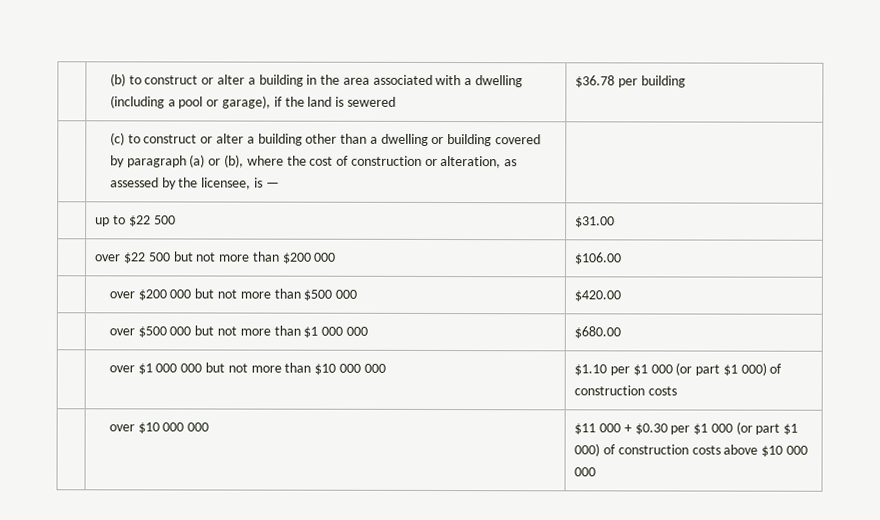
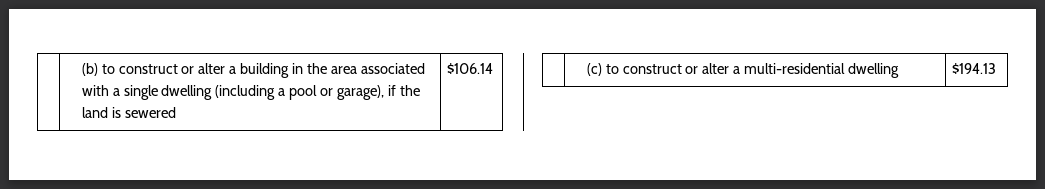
(473, 82) none -> [123,85,158,100] single
[575,75,686,88] $36.78 per building -> [447,63,494,74] $106.14
[257,133,541,147] [109,154,518,169] [109,177,280,190] [95,215,176,227] [575,216,616,228] [94,251,337,264] [574,252,623,265] [108,288,358,301] [574,290,622,302] [108,325,368,338] [574,326,622,339] [108,362,386,375] [574,362,783,376] [574,385,677,396] [108,422,210,434] [574,421,799,435] [574,443,808,457] [574,467,597,477] building other than a dwelling or building covered by paragraph (a) or (b), where the cost of construction or alteration, as assessed by the licensee, is — | // | up to $22 500 | $31.00 // | over $22 500 but not more than $200 000 | $106.00 // | over $200 000 but not more than $500 000 | $420.00 // | over $500 000 but not more than $1 000 000 | $680.00 // | over $1 000 000 but not more than $10 000 000 | $1.10 per $1 000 (or part $1 000) of construction costs // | over $10 000 000 | $11 000 + $0.30 per $1 000 (or part $1 000) of construction costs above $10 000 000 -> [744,63,900,78] [952,63,997,74] multi-residential dwelling | $194.13

